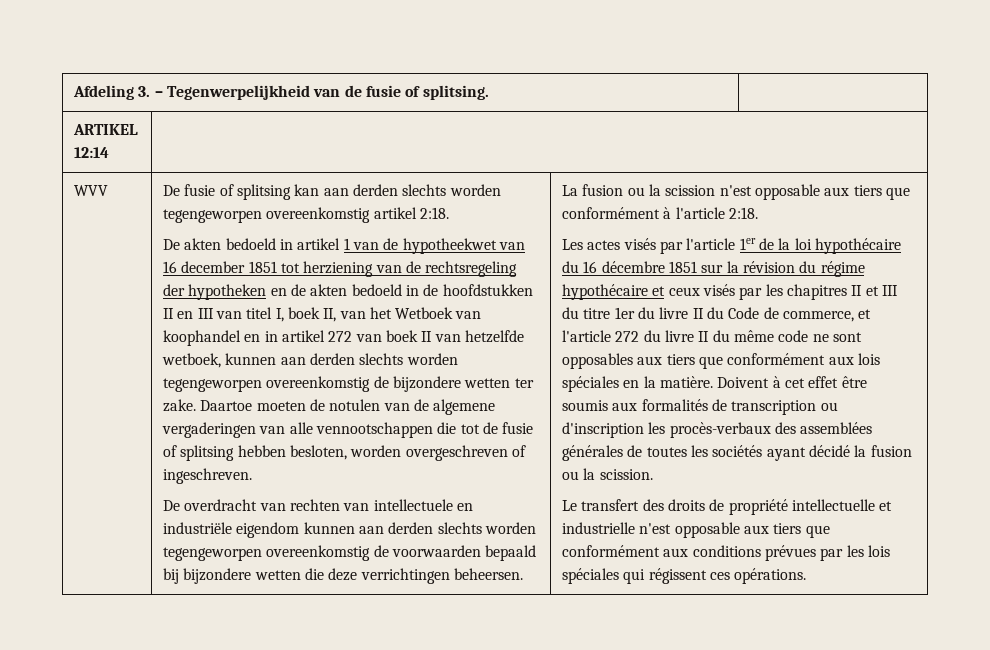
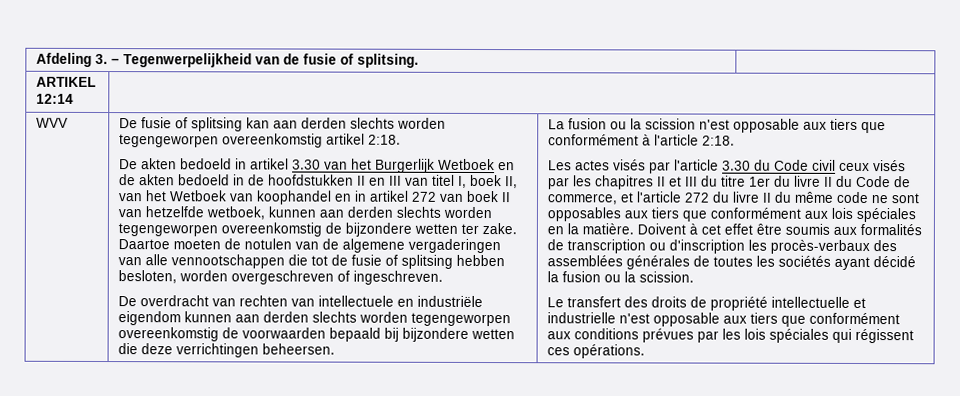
[343,238,525,254] [162,261,518,277] [162,284,267,300] 1 van de hypotheekwet van 16 december 1851 tot herziening van de rechtsregeling der hypotheken -> [291,158,495,173] 3.30 van het Burgerlijk Wetboek
[739,238,901,254] [561,261,865,277] [561,284,666,300] 1er de la loi hypothécaire du 16 décembre 1851 sur la révision du régime hypothécaire et -> [721,159,836,171] 3.30 du Code civil

